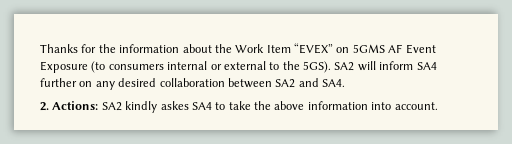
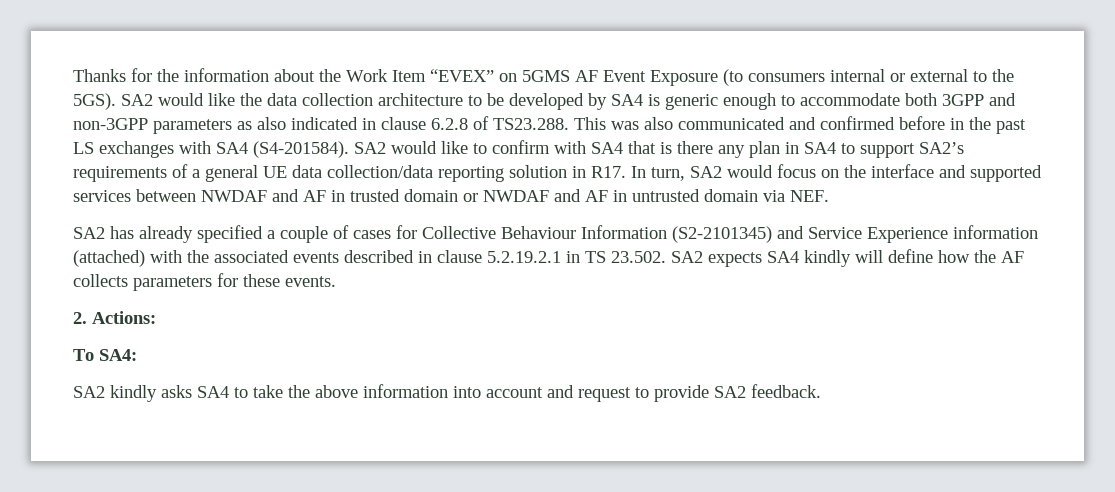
[357,61,437,71] [40,78,345,90] will inform SA4 further on any desired collaboration between SA2 and SA4. -> [158,93,1016,110] [73,116,1026,134] [73,140,964,158] [73,164,1042,182] [73,189,829,202] [73,225,1038,243] [73,249,1024,267] [73,273,336,291] would like the data collection architecture to be developed by SA4 is generic enough to accommodate both 3GPP and non-3GPP parameters as also indicated in clause 6.2.8 of TS23.288. This was also communicated and confirmed before in the past LS exchanges with SA4 (S4-201584). SA2 would like to confirm with SA4 that is there any plan in SA4 to support SA2’s requirements of a general UE data collection/data reporting solution in R17. In turn, SA2 would focus on the interface and supported services between NWDAF and AF in trusted domain or NWDAF and AF in untrusted domain via NEF. // SA2 has already specified a couple of cases for Collective Behaviour Information (S2-2101345) and Service Experience information (attached) with the associated events described in clause 5.2.19.2.1 in TS 23.502. SA2 expects SA4 kindly will define how the AF collects parameters for these events.
(99, 105) none -> [73,349,137,361] // To SA4: //
[160,101,189,110] askes -> [161,385,192,398] asks
[394,102,438,110] account. -> [486,384,821,402] account and request to provide SA2 feedback.

